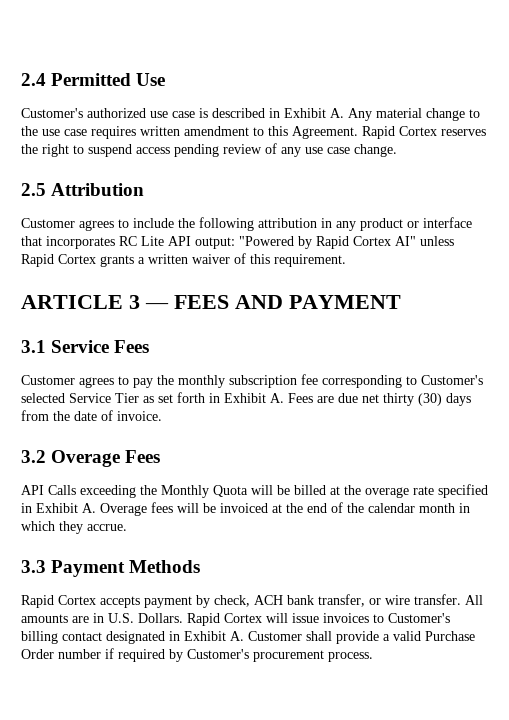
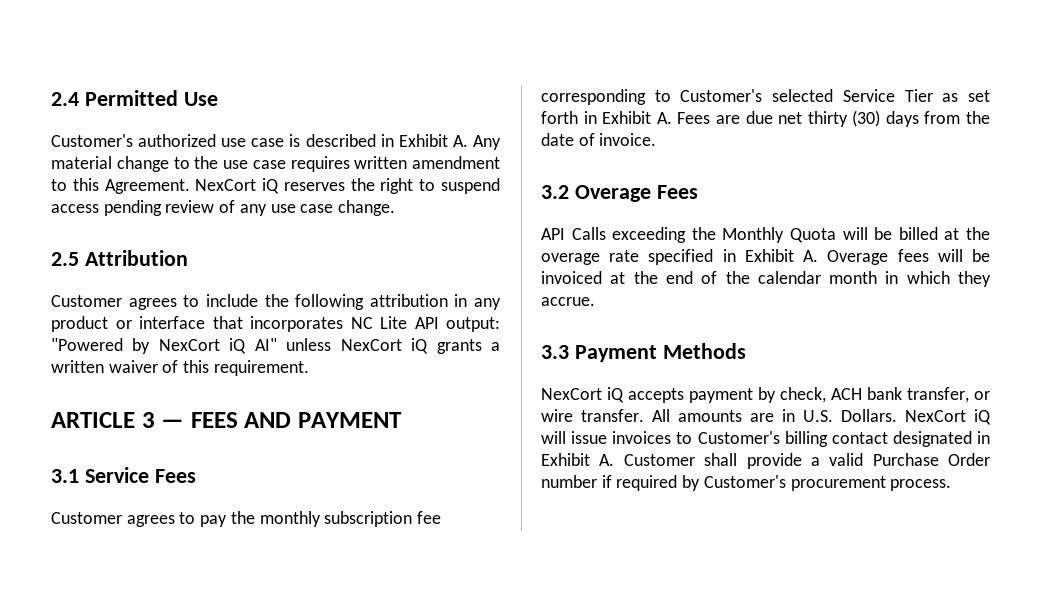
[362,126,437,139] Rapid Cortex -> [195,178,280,194] NexCort iQ
[119,236,137,246] RC -> [350,317,373,329] NC
[316,236,454,249] [21,254,96,267] Rapid Cortex AI" unless Rapid Cortex -> [158,338,429,354] NexCort iQ AI" unless NexCort iQ
[21,595,96,608] Rapid Cortex -> [541,387,624,403] NexCort iQ
[187,613,262,626] Rapid Cortex -> [905,409,991,425] NexCort iQ

